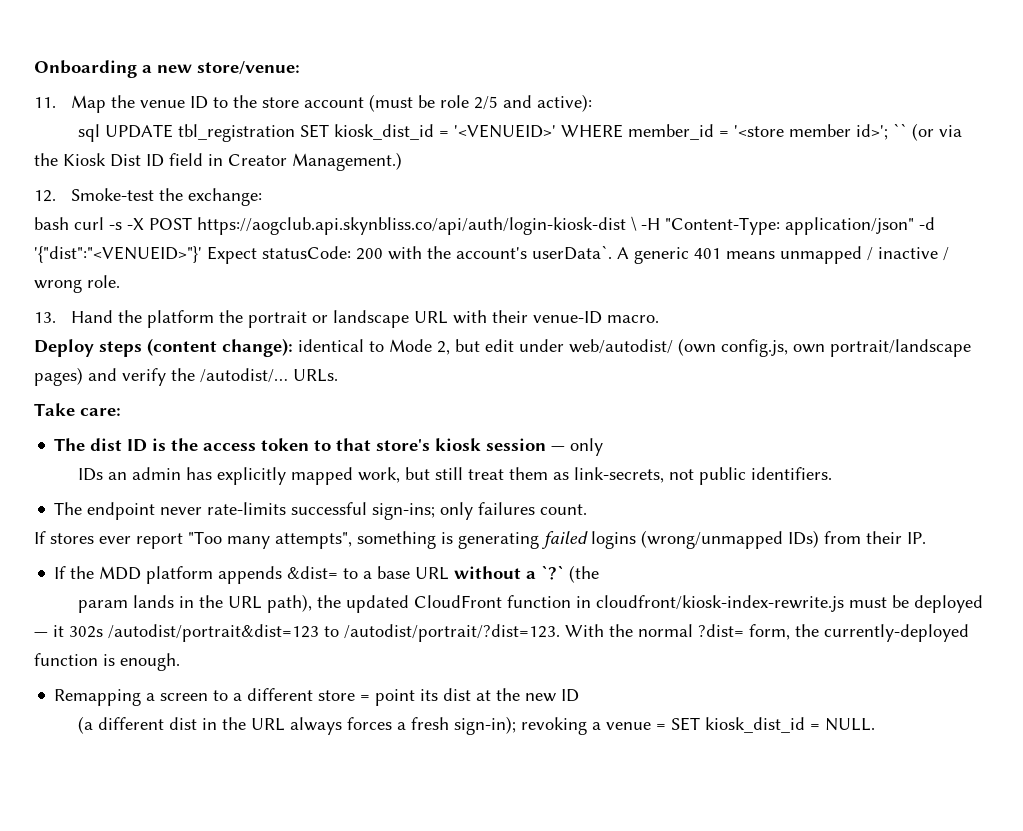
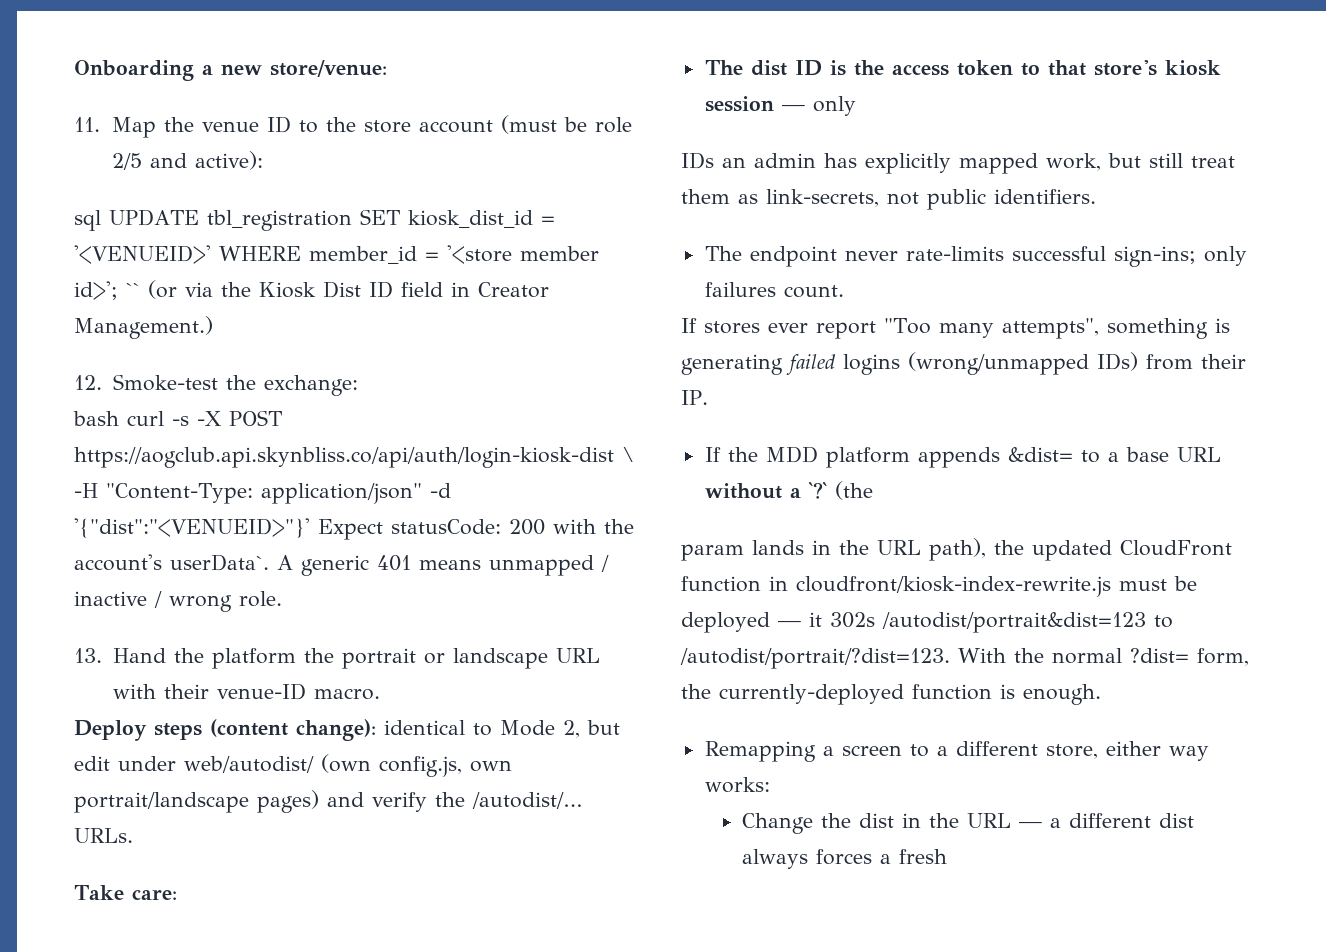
[318,688,580,706] [78,716,876,735] store = point its dist at the new ID // (a different dist in the URL always forces a fresh sign-in); revoking a venue = SET kiosk_dist_id = NULL. -> [1045,741,1209,761] [704,777,770,793] [742,813,1195,834] [742,849,948,869] store, either way works: // Change the dist in the URL — a different dist always forces a fresh

